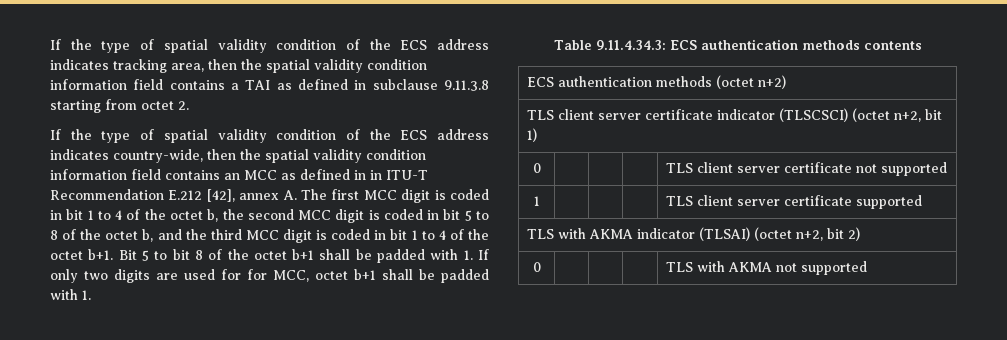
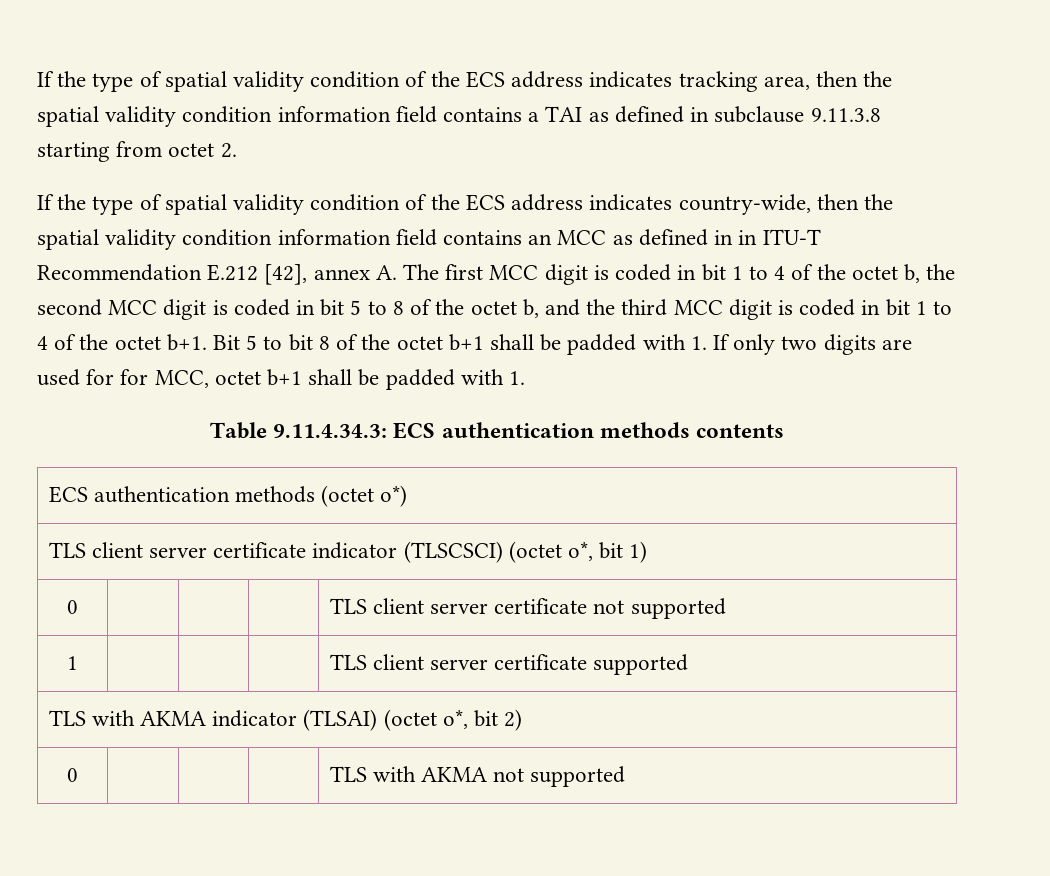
[758,75,787,89] n+2) -> [380,485,408,507] o*)
[894,111,922,122] n+2, -> [568,541,594,561] o*,
[796,230,824,241] n+2, -> [442,709,468,729] o*,

